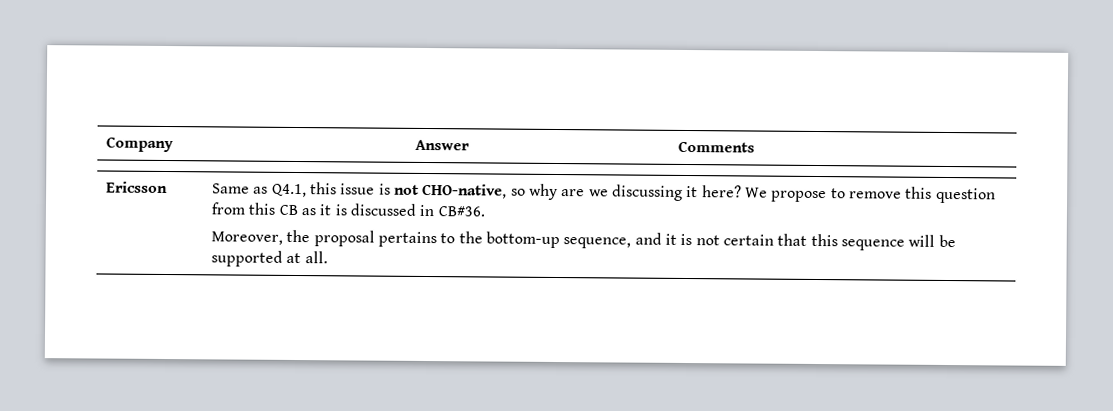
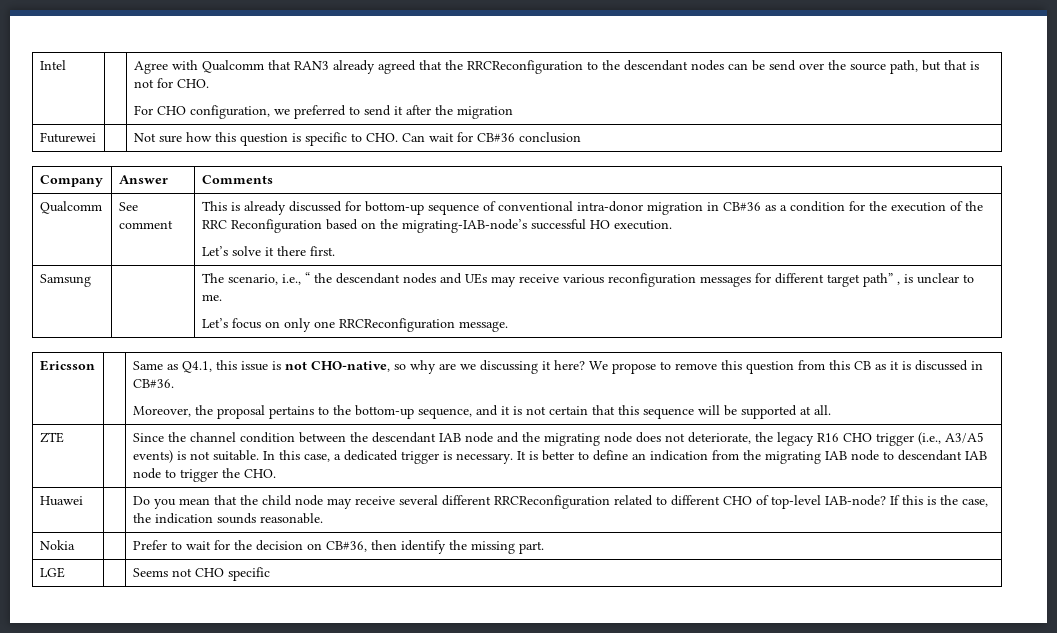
[106,136,175,153] [415,139,471,151] [678,140,756,153] Company | Answer | Comments -> [39,60,66,70] [133,60,979,74] [133,78,209,88] [133,105,513,119] [39,132,96,143] [133,132,581,146] [39,175,103,187] [118,175,168,184] [201,175,273,184] [39,201,102,214] [118,202,138,211] [118,220,173,229] [201,201,983,215] [201,219,672,233] [201,246,335,256] [39,274,91,287] [201,272,974,287] [201,294,222,301] [201,318,508,332] Intel | | Agree with Qualcomm that RAN3 already agreed that the RRCReconfiguration to the descendant nodes can be send over the source path, but that is not for CHO. // For CHO configuration, we preferred to send it after the migration // Futurewei | | Not sure how this question is specific to CHO. Can wait for CB#36 conclusion // Company | Answer | Comments // Qualcomm | See comment | This is already discussed for bottom-up sequence of conventional intra-donor migration in CB#36 as a condition for the execution of the RRC Reconfiguration based on the migrating-IAB-node’s successful HO execution. // Let’s solve it there first. // Samsung | | The scenario, i.e., “ the descendant nodes and UEs may receive various reconfiguration messages for different target path” , is unclear to me. // Let’s focus on only one RRCReconfiguration message.
(328, 257) none -> [39,432,64,443] [132,432,984,446] [132,450,987,464] [132,468,276,482] [39,496,83,506] [132,495,988,509] [132,513,323,524] [39,540,75,550] [132,540,544,554] [39,567,65,578] [132,567,270,581] // ZTE | | Since the channel condition between the descendant IAB node and the migrating node does not deteriorate, the legacy R16 CHO trigger (i.e., A3/A5 events) is not suitable. In this case, a dedicated trigger is necessary. It is better to define an indication from the migrating IAB node to descendant IAB node to trigger the CHO. // Huawei | | Do you mean that the child node may receive several different RRCReconfiguration related to different CHO of top-level IAB-node? If this is the case, the indication sounds reasonable. // Nokia | | Prefer to wait for the decision on CB#36, then identify the missing part. // LGE | | Seems not CHO specific

